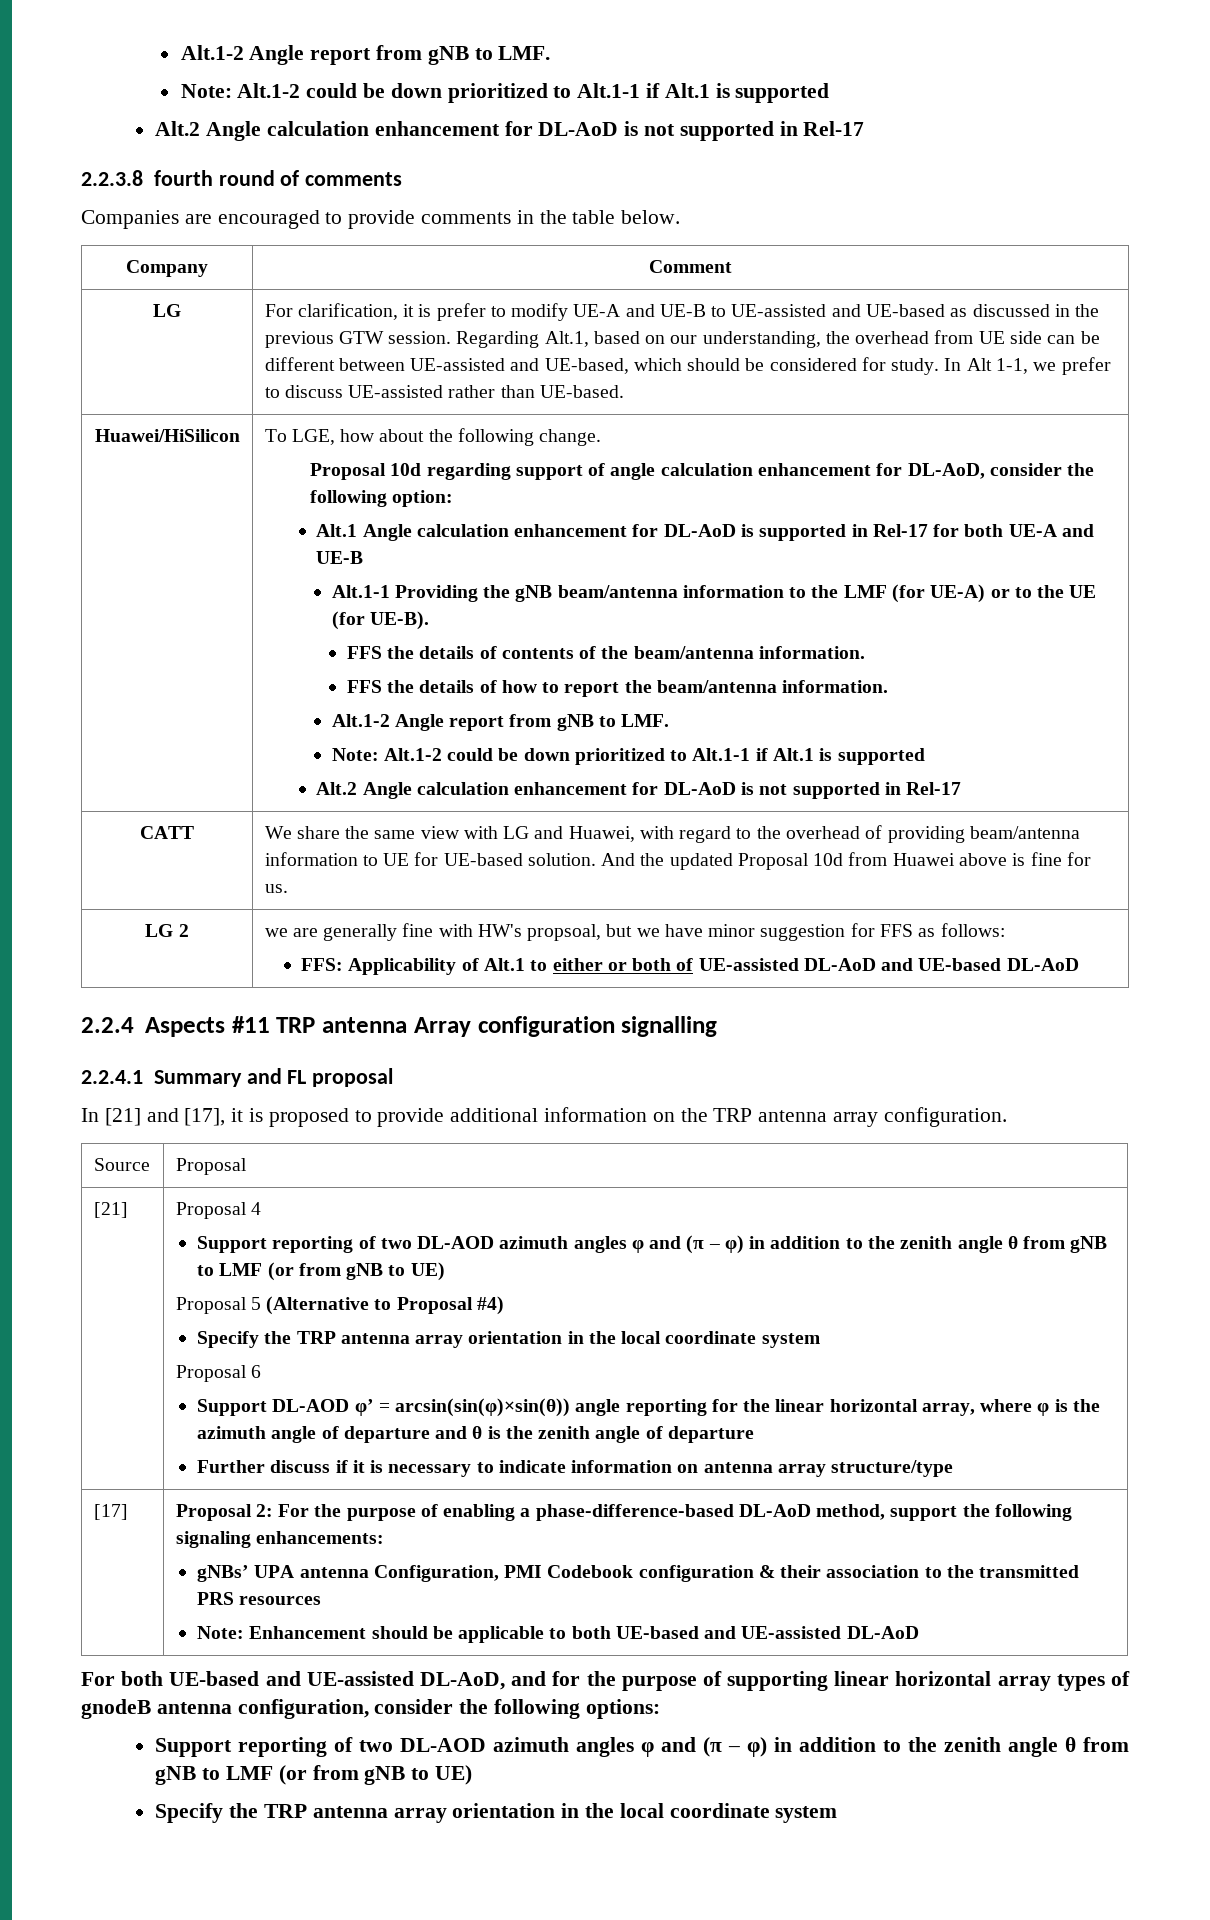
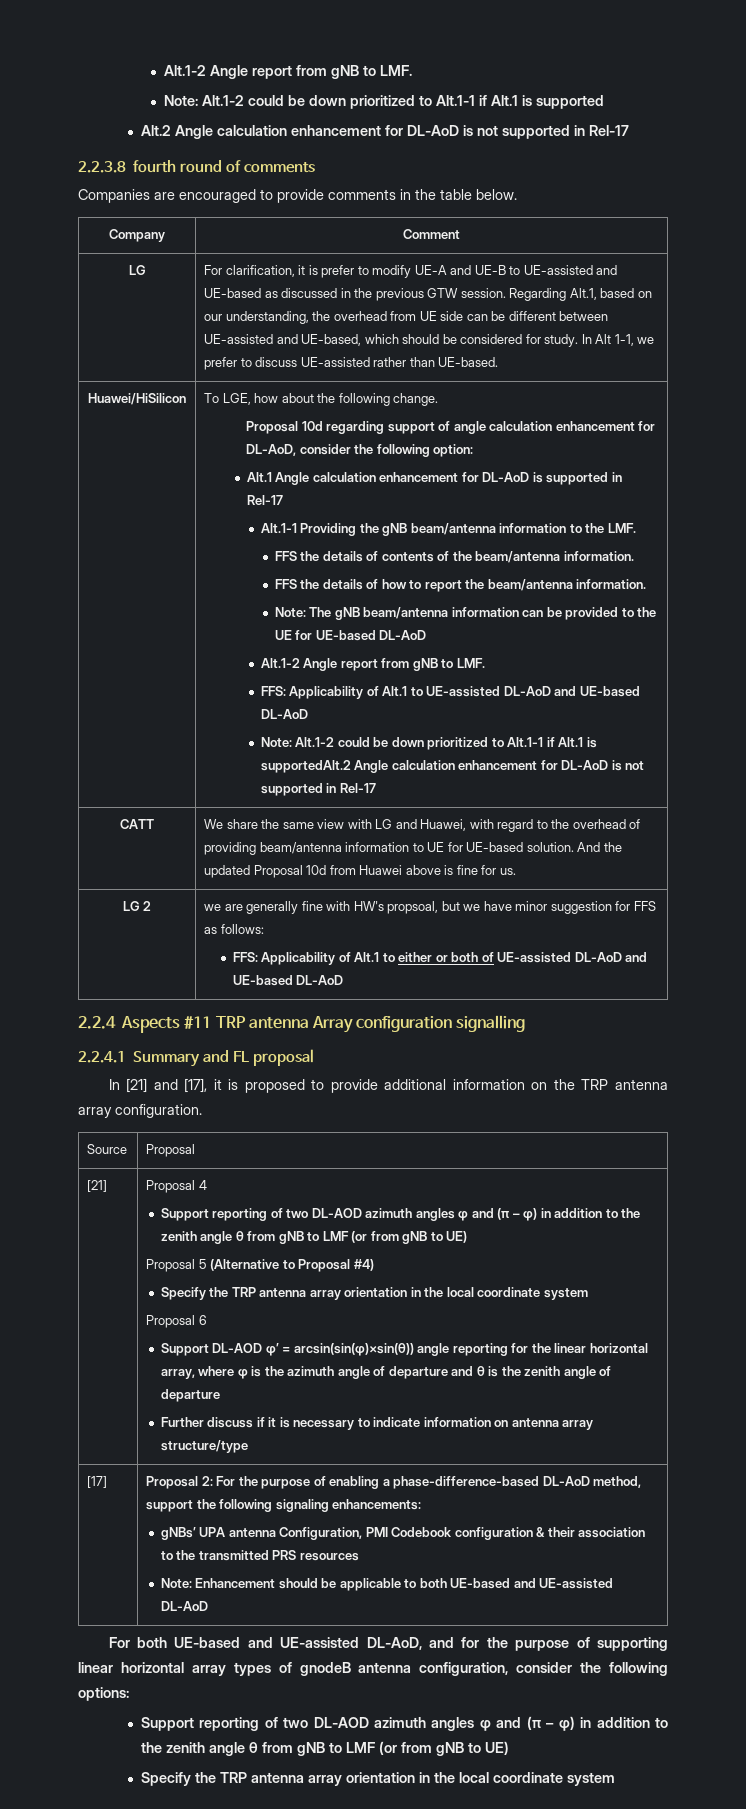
[933,524,1094,537] [316,551,364,564] for both UE-A and UE-B -> (283, 500) none
[843,584,1097,603] [331,611,429,630] LMF (for UE-A) or to the UE (for UE-B). -> [607,523,636,533] LMF.
[331,714,670,731] // Alt.1-2 Angle report from gNB to LMF. -> [274,607,657,620] [274,630,427,641] [260,658,485,671] [260,686,640,699] [260,709,308,719] // Note: The gNB beam/antenna information can be provided to the UE for UE-based DL-AoD // Alt.1-2 Angle report from gNB to LMF. // FFS: Applicability of Alt.1 to UE-assisted DL-AoD and UE-based DL-AoD
[837,748,925,765] [316,782,358,795] supported // Alt.2 -> [260,760,351,773] supportedAlt.2

